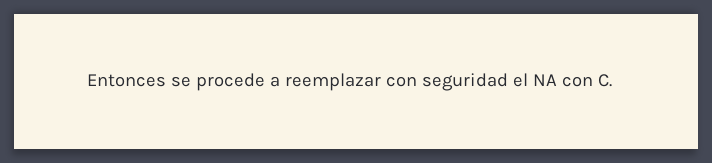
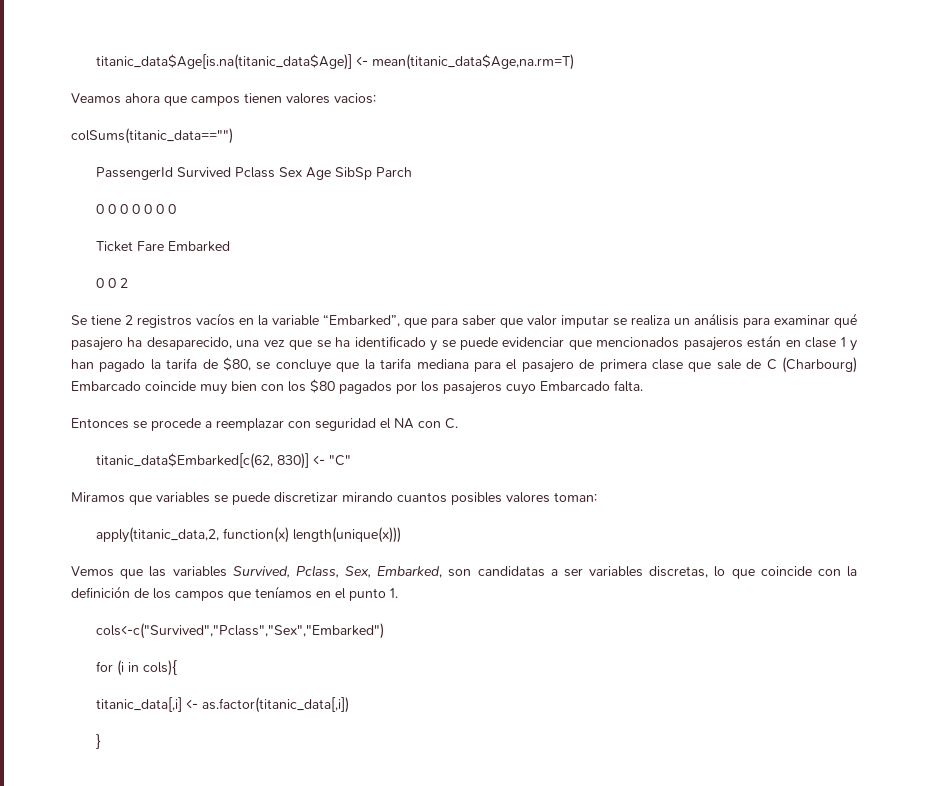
(87, 80) none -> [95,54,574,70] [71,93,376,106] [71,128,233,144] [95,167,412,180] [95,204,176,214] [95,241,230,252] [95,278,128,288] [71,313,857,328] [71,335,858,351] [71,357,857,373] [71,379,643,395] titanic_data$Age[is.na(titanic_data$Age)] <- mean(titanic_data$Age,na.rm=T) // Veamos ahora que campos tienen valores vacios: // colSums(titanic_data=="") // PassengerId Survived Pclass Sex Age SibSp Parch // 0 0 0 0 0 0 0 // Ticket Fare Embarked // 0 0 2 // Se tiene 2 registros vacíos en la variable “Embarked”, que para saber que valor imputar se realiza un análisis para examinar qué pasajero ha desaparecido, una vez que se ha identificado y se puede evidenciar que mencionados pasajeros están en clase 1 y han pagado la tarifa de $80, se concluye que la tarifa mediana para el pasajero de primera clase que sale de C (Charbourg) Embarcado coincide muy bien con los $80 pagados por los pasajeros cuyo Embarcado falta. //
(612, 80) none -> [95,453,351,469] [71,492,597,505] [95,527,401,543] [71,565,857,579] [71,586,398,601] [95,623,384,639] [95,660,177,676] [95,697,349,713] [95,734,101,749] // titanic_data$Embarked[c(62, 830)] <- "C" // Miramos que variables se puede discretizar mirando cuantos posibles valores toman: // apply(titanic_data,2, function(x) length(unique(x))) // Vemos que las variables Survived, Pclass, Sex, Embarked, son candidatas a ser variables discretas, lo que coincide con la definición de los campos que teníamos en el punto 1. // cols<-c("Survived","Pclass","Sex","Embarked") // for (i in cols){ // titanic_data[,i] <- as.factor(titanic_data[,i]) // }

